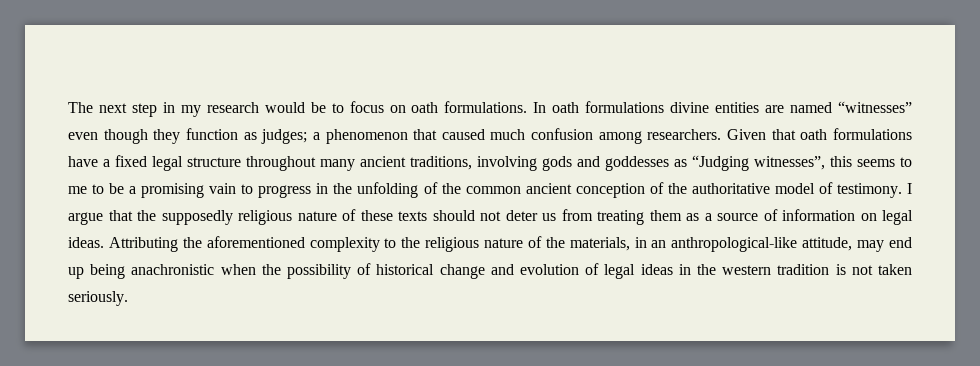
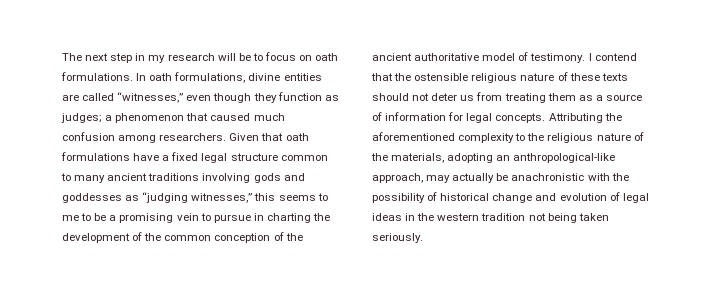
[264,102,305,113] would -> [217,53,236,61] will
[585,101,665,113] formulations -> [174,72,246,83] formulations,
[790,101,913,113] named “witnesses” -> [82,92,184,103] called “witnesses,”
[246,156,316,171] throughout -> [280,155,328,161] [61,173,71,181] common to
[410,156,472,170] traditions, -> [148,173,200,181] traditions
[692,155,825,171] “Judging witnesses”, -> [142,192,253,203] “judging witnesses,”
[209,182,419,198] vain to progress in the unfolding -> [176,213,331,223] [62,233,130,243] vein to pursue in charting the development
[525,183,572,194] ancient -> (212, 238) none
(687, 188) none -> [372,53,412,61] ancient
[68,212,103,225] argue -> [594,53,637,61] contend
[161,210,233,225] supposedly -> [414,73,469,81] ostensible
[860,210,913,225] [68,237,104,248] on legal ideas. -> [448,112,546,123] for legal concepts.
[634,237,647,248] in -> [447,153,494,163] adopting
[802,237,912,252] [68,264,256,279] attitude, may end up being anachronistic when -> [372,173,610,183] approach, may actually be anachronistic with
[835,264,873,275] is not -> [528,213,577,223] not being

